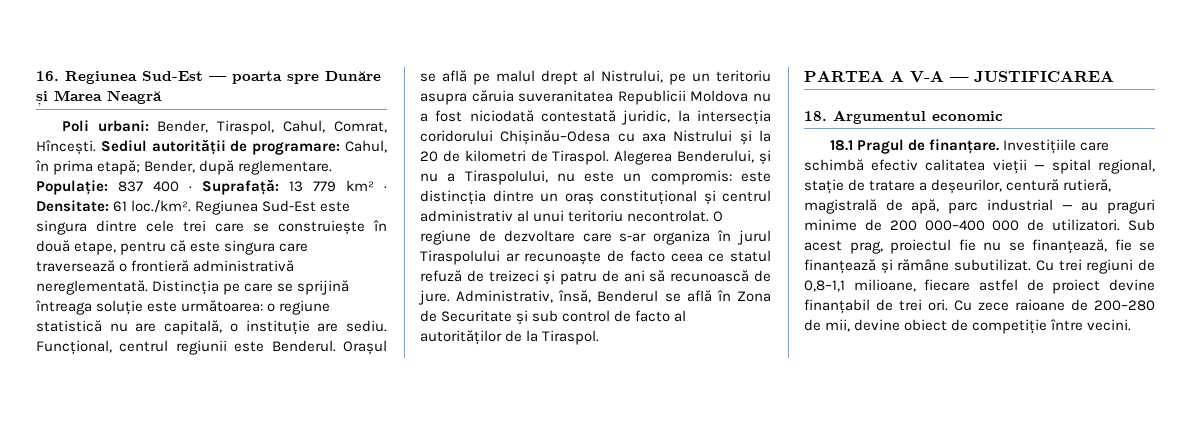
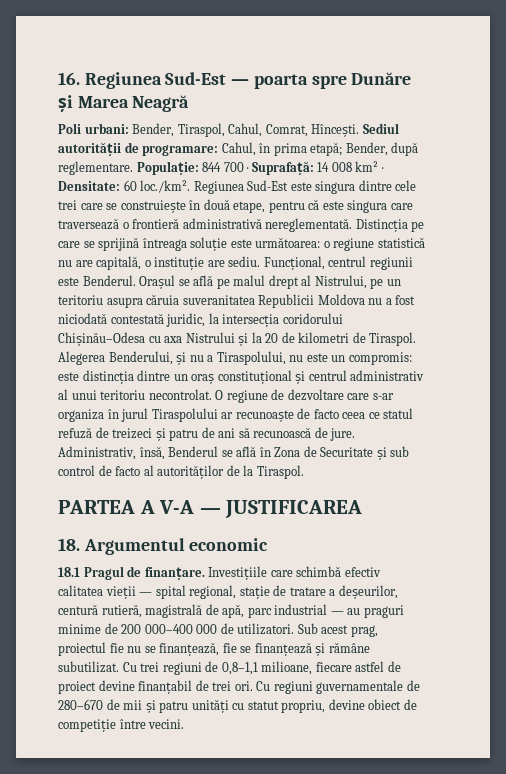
[118,179,336,195] 837 400 · Suprafață: 13 779 -> [202,161,352,175] 844 700 · Suprafață: 14 008
[113,201,128,212] 61 -> [123,180,137,191] 60
[978,299,1155,311] [804,319,851,332] zece raioane de 200–280 de mii, -> [273,680,420,694] [58,699,326,713] regiuni guvernamentale de 280–670 de mii și patru unități cu statut propriu,

